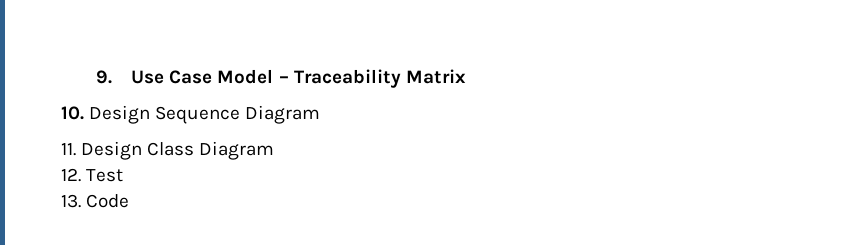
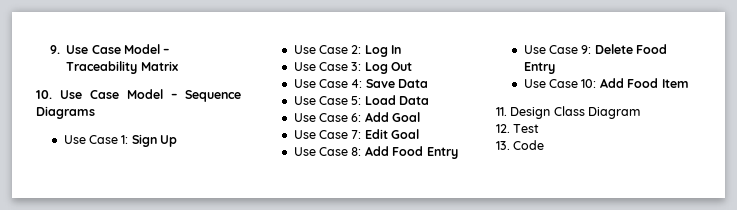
[89,105,321,124] Design Sequence Diagram -> [60,89,241,102] [36,106,95,119] [63,134,178,147] [293,45,402,57] [293,62,413,74] [293,79,429,88] [293,95,430,105] [293,112,421,122] [293,129,420,139] [293,146,458,159] [523,44,668,54] [523,62,555,74] [523,78,689,88] Use Case Model – Sequence Diagrams // Use Case 1: Sign Up // Use Case 2: Log In // Use Case 3: Log Out // Use Case 4: Save Data // Use Case 5: Load Data // Use Case 6: Add Goal // Use Case 7: Edit Goal // Use Case 8: Add Food Entry // Use Case 9: Delete Food Entry // Use Case 10: Add Food Item

